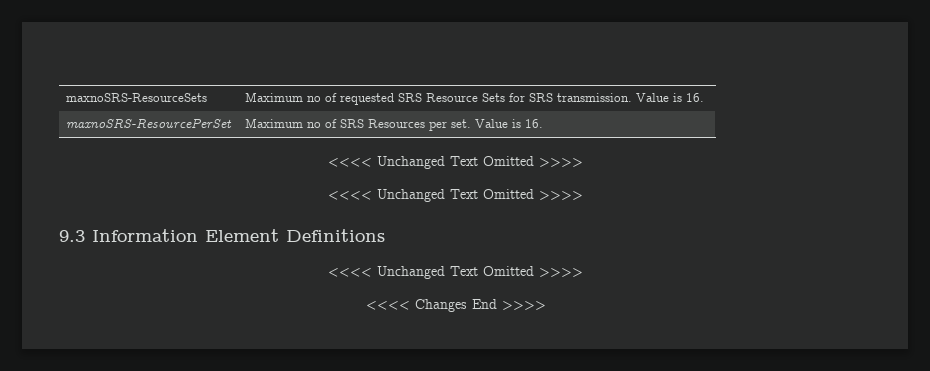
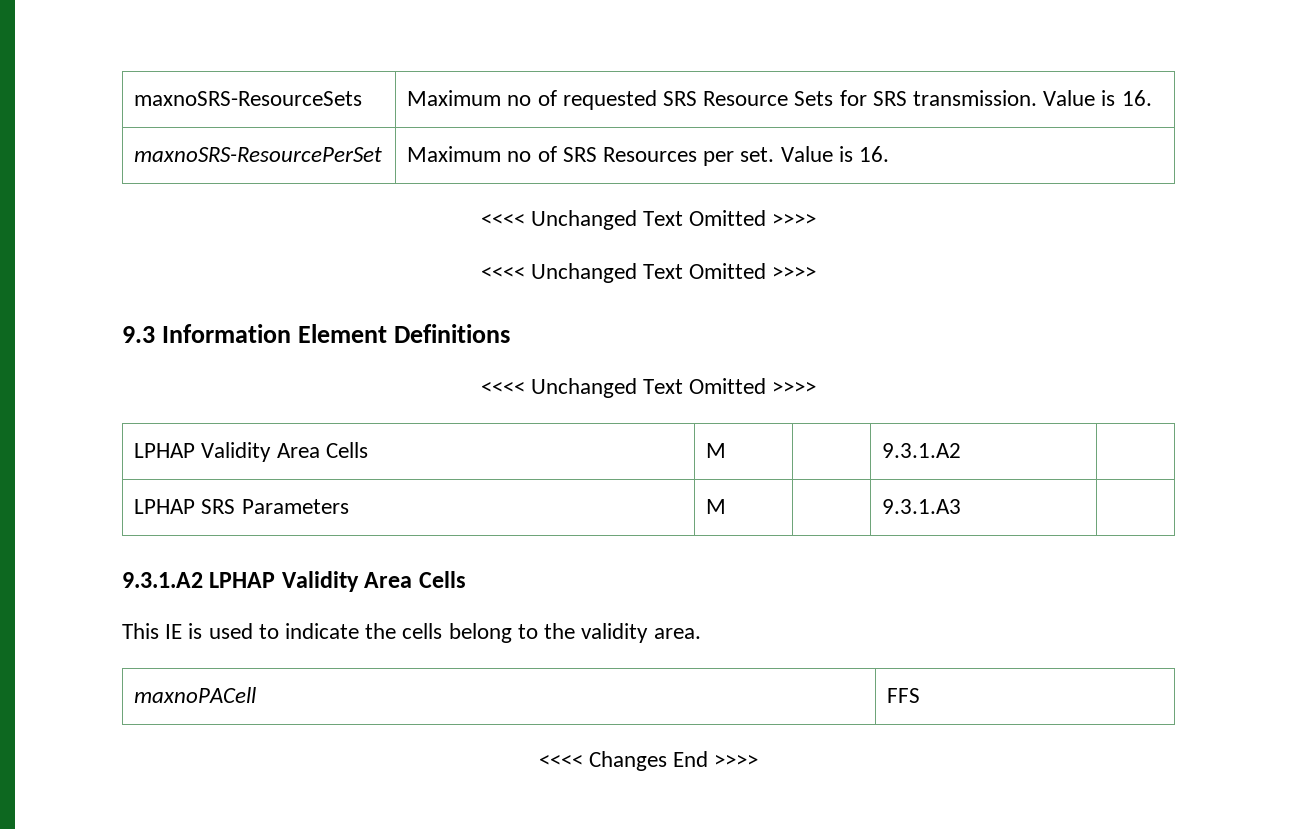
(583, 272) none -> [134,442,368,462] [706,443,727,458] [882,443,962,458] [134,499,349,514] [706,499,727,514] [882,499,962,514] [122,571,466,592] [122,623,701,643] [134,687,257,703] [887,688,921,703] // LPHAP Validity Area Cells | M | | 9.3.1.A2 | // LPHAP SRS Parameters | M | | 9.3.1.A3 | // 9.3.1.A2 LPHAP Validity Area Cells // This IE is used to indicate the cells belong to the validity area. // maxnoPACell | FFS

